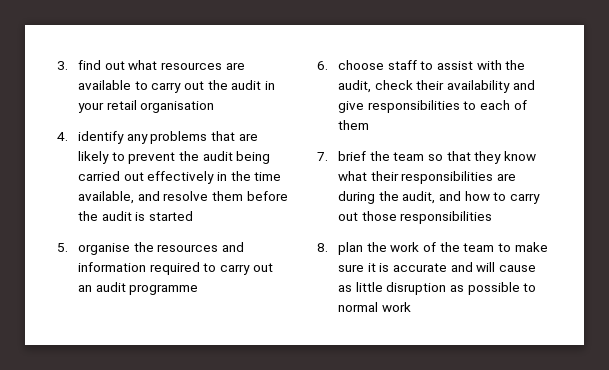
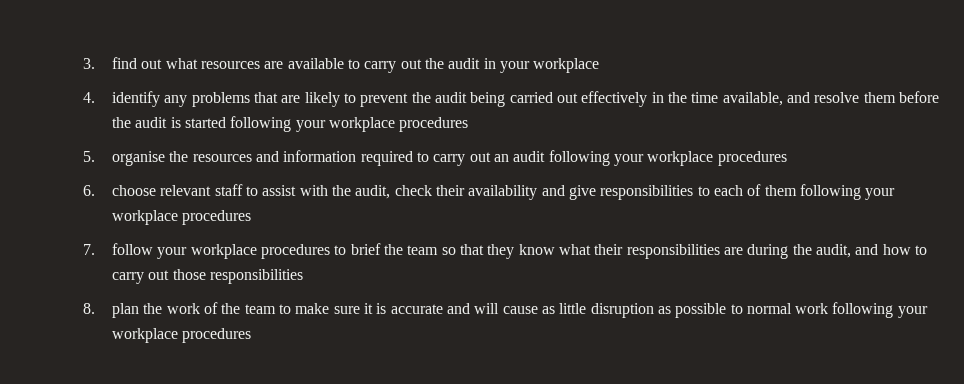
[106,100,215,113] retail organisation -> [533,58,600,73] workplace
(193, 216) none -> [230,116,469,132] following your workplace procedures
[129,284,199,295] programme -> [548,150,787,166] following your workplace procedures
(384, 65) none -> [160,185,212,196] relevant
[317,152,328,161] // 7. -> [799,184,896,200] [112,210,252,225] [83,243,347,259] following your workplace procedures // 7. follow your workplace procedures to
(411, 307) none -> [832,302,928,318] [112,328,252,343] following your workplace procedures

